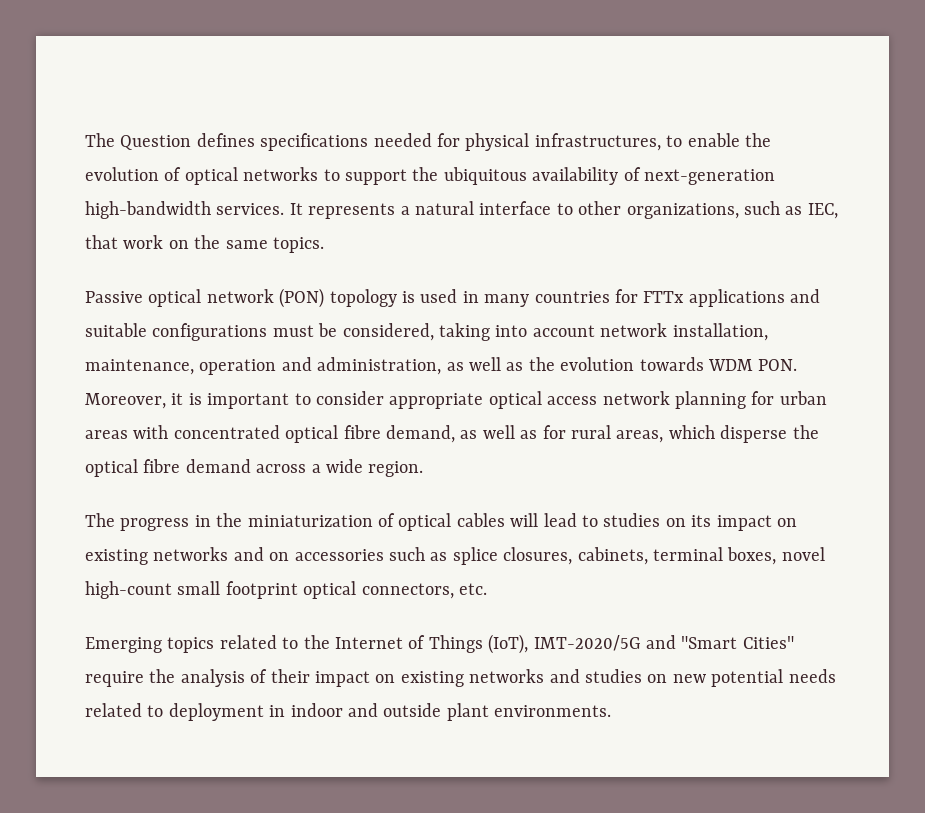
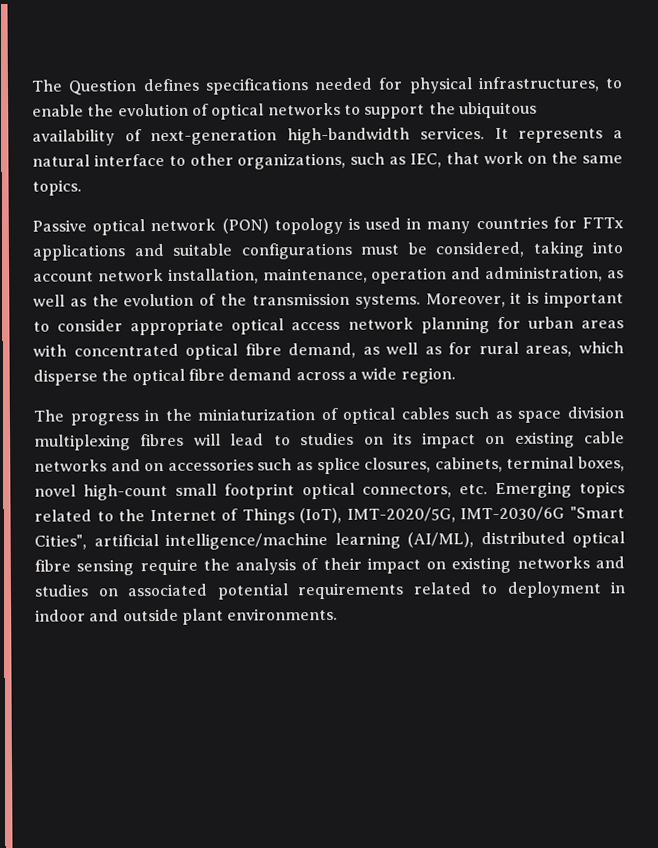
[639,357,798,371] towards WDM PON. -> [199,292,421,309] of the transmission systems.
(505, 520) none -> [454,406,624,423] [34,433,185,451] such as space division multiplexing fibres
(148, 557) none -> [584,431,625,444] cable
(487, 589) // -> (488, 489) none
[533,635,794,651] IMT-2020/5G and "Smart Cities" -> [346,506,625,523] [34,531,625,550] [34,559,135,576] IMT-2020/5G, IMT-2030/6G "Smart Cities", artificial intelligence/machine learning (AI/ML), distributed optical fibre sensing
[672,669,836,687] new potential needs -> [127,582,404,600] associated potential requirements

